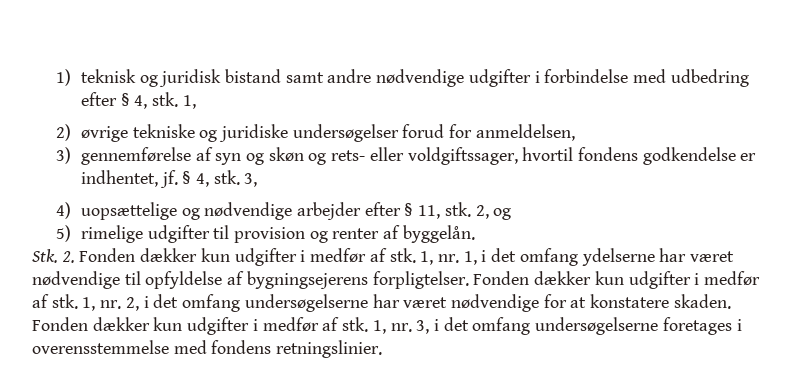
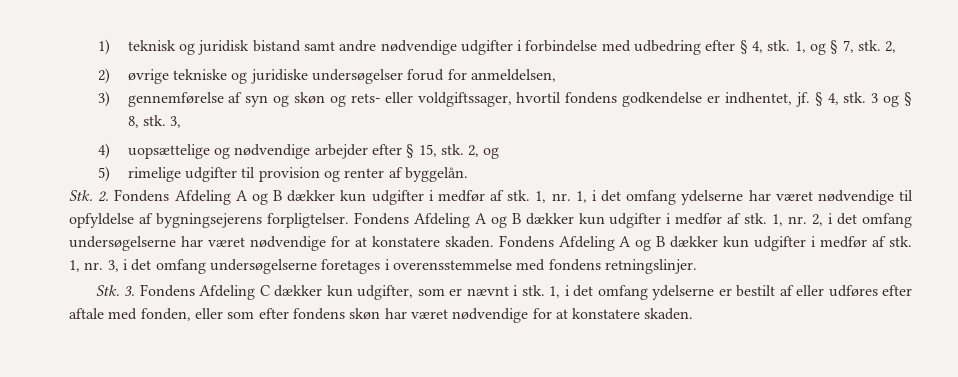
(196, 102) none -> [810,40,897,55] og § 7, stk. 2,
(240, 177) none -> [871,92,913,107] [127,115,166,128] 3 og § 8, stk.
[418,205,441,219] 11, -> [418,144,437,157] 15,
[79,248,136,262] Fonden -> [114,189,282,205] Fondens Afdeling A og B
[473,271,530,285] Fonden -> [353,212,521,228] Fondens Afdeling A og B
[32,317,88,331] Fonden -> [498,235,666,251] Fondens Afdeling A og B
[276,340,383,358] retningslinier. -> [604,259,697,274] [95,284,913,300] [69,308,694,323] retningslinjer. // Stk. 3. Fondens Afdeling C dækker kun udgifter, som er nævnt i stk. 1, i det omfang ydelserne er bestilt af eller udføres efter aftale med fonden, eller som efter fondens skøn har været nødvendige for at konstatere skaden.

